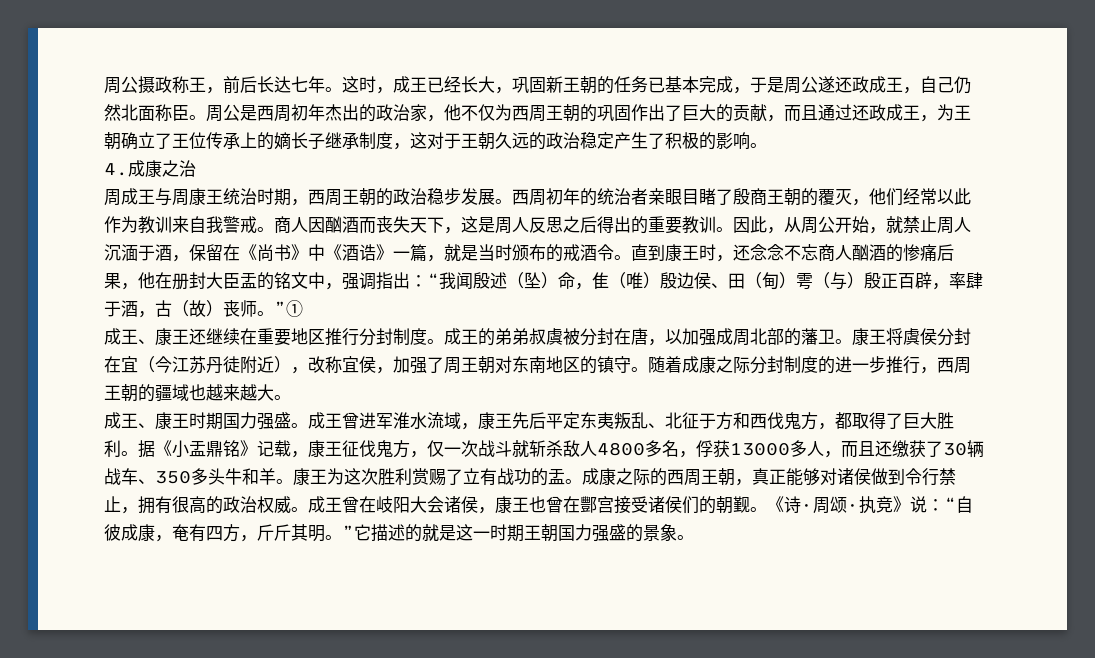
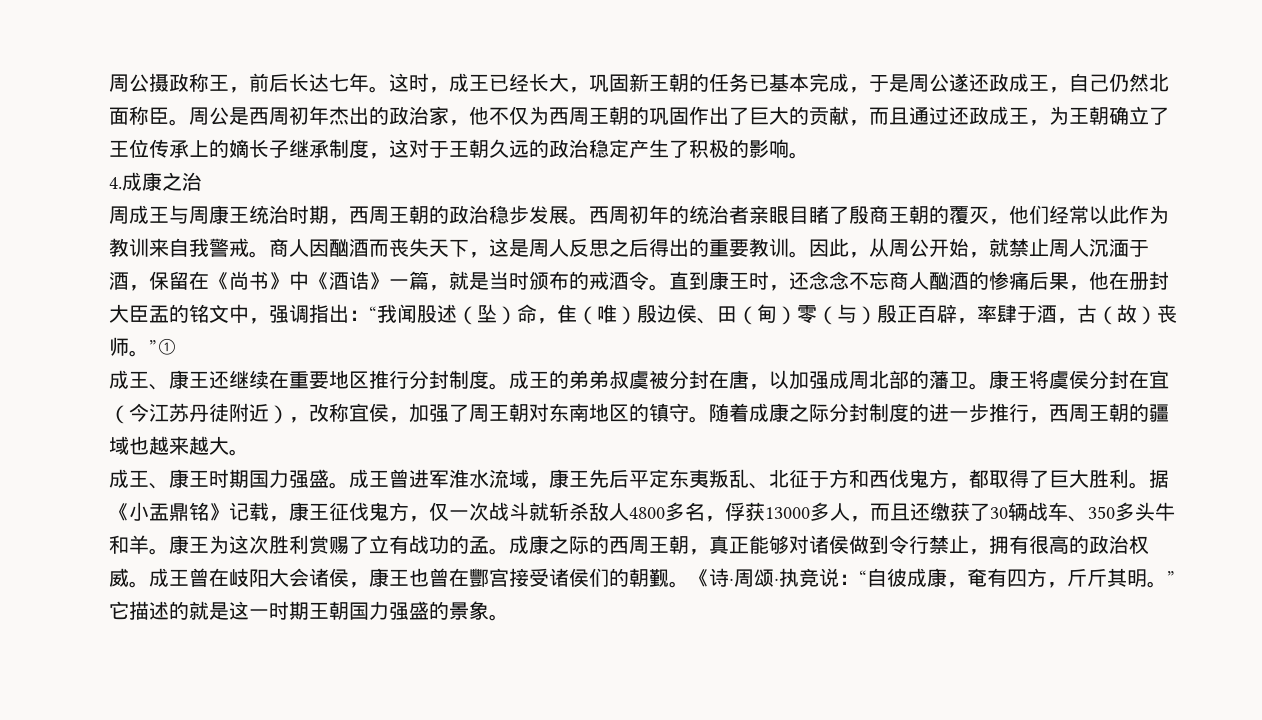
[473,272,490,289] 殷 -> [417,305,437,323] 股
[796,273,813,289] 雩 -> [797,305,817,324] 零
[548,469,565,485] 盂 -> [469,536,489,554] 孟
[893,496,910,512] 》 -> (819, 577) none

